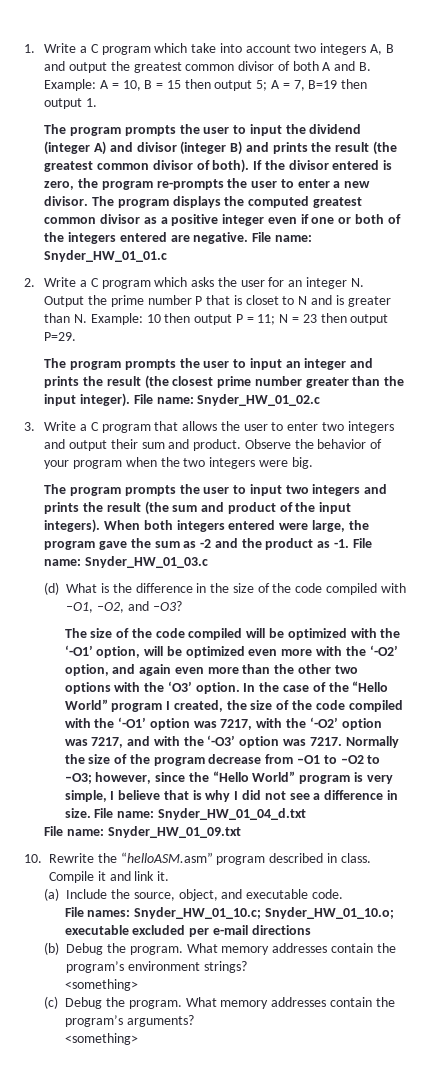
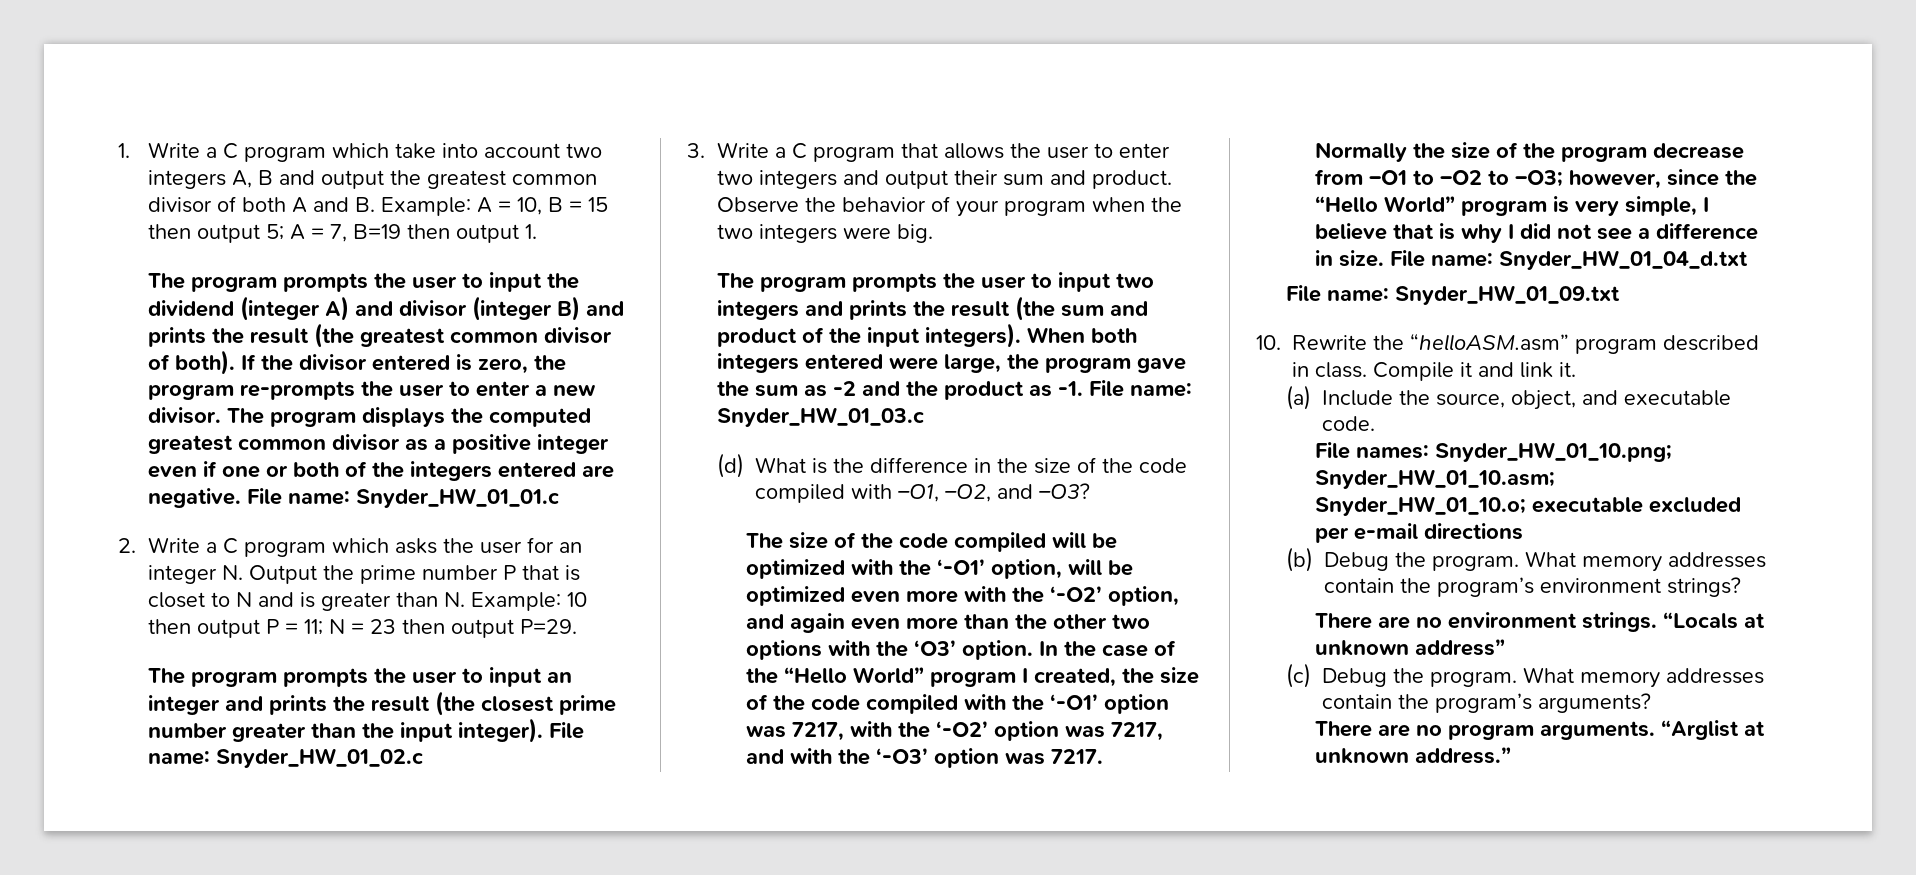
[134,907,262,919] Snyder_HW_01_10.c; -> [1435,442,1673,462] [1315,469,1556,489] Snyder_HW_01_10.png; Snyder_HW_01_10.asm;
[64,979,138,991] <something> -> [1315,612,1766,632] [1315,639,1506,656] There are no environment strings. “Locals at unknown address”
[64,1033,138,1045] <something> -> [1315,720,1766,740] [1315,747,1512,764] There are no program arguments. “Arglist at unknown address.”

